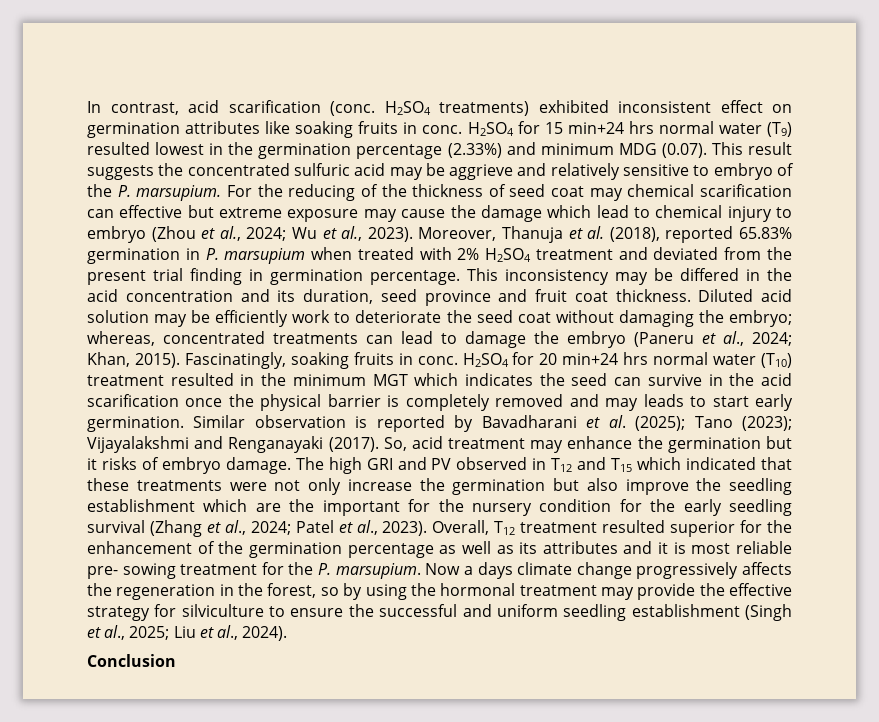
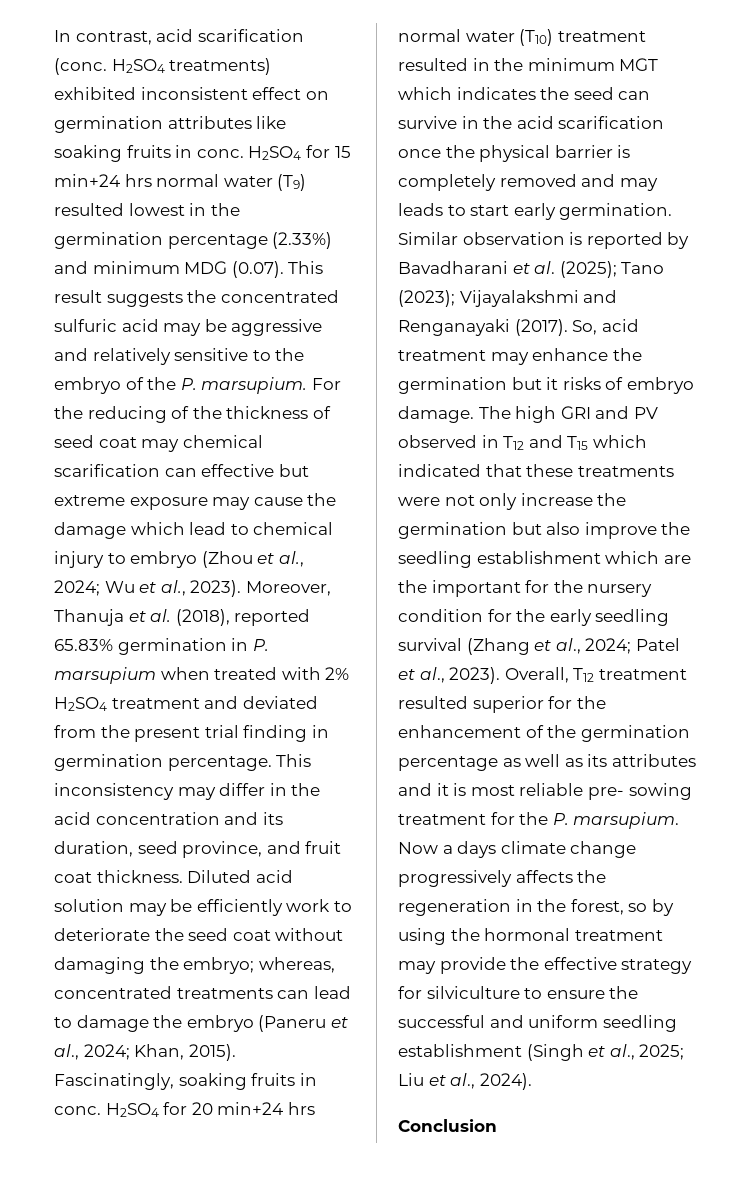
[449,164,514,180] aggrieve -> [231,319,323,336] aggressive
(710, 170) none -> [275,348,305,361] the
[654,268,739,281] be differed -> [219,783,266,796] differ
[424,290,491,306] province -> [182,841,263,858] province,

